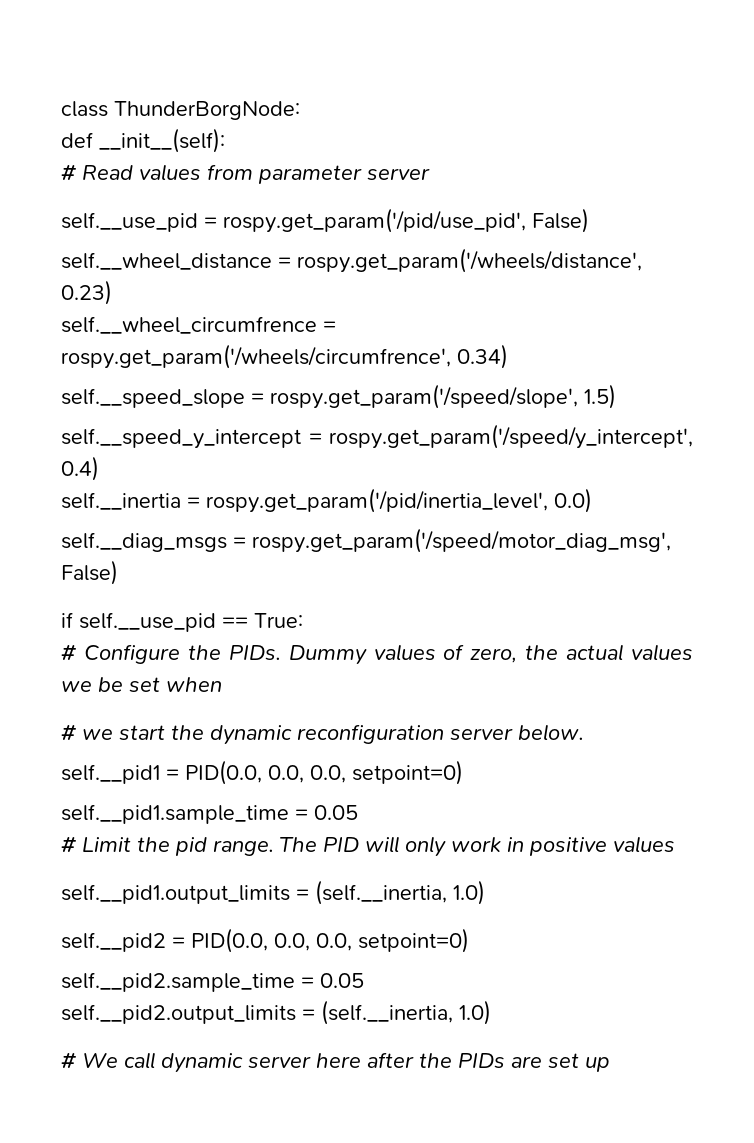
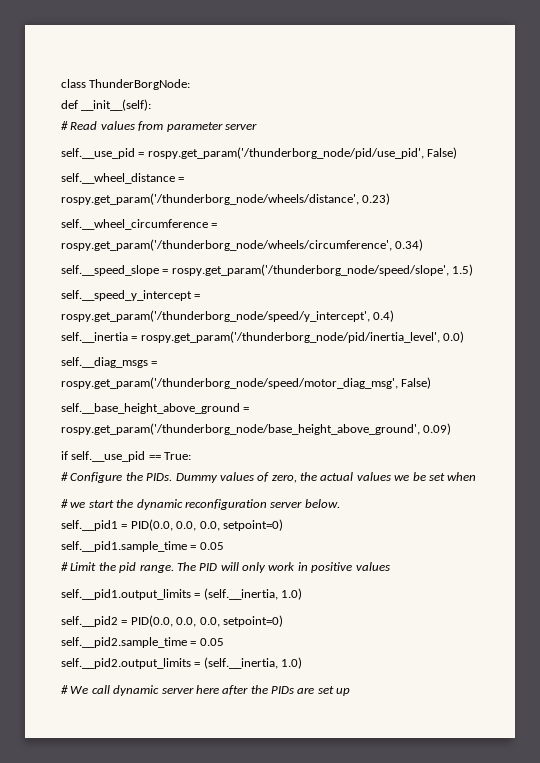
[223,208,526,233] rospy.get_param('/pid/use_pid', -> [147,147,424,159] rospy.get_param('/thunderborg_node/pid/use_pid',
[297,248,642,273] rospy.get_param('/wheels/distance', -> [61,193,359,205] rospy.get_param('/thunderborg_node/wheels/distance',
[61,316,336,334] [61,344,451,369] self.__wheel_circumfrence = rospy.get_param('/wheels/circumfrence', -> [61,219,218,230] [61,239,392,251] self.__wheel_circumference = rospy.get_param('/thunderborg_node/wheels/circumference',
[270,384,578,409] rospy.get_param('/speed/slope', -> [171,264,449,276] rospy.get_param('/thunderborg_node/speed/slope',
[329,424,693,449] rospy.get_param('/speed/y_intercept', -> [61,310,370,322] rospy.get_param('/thunderborg_node/speed/y_intercept',
[206,488,548,513] rospy.get_param('/pid/inertia_level', -> [140,331,440,343] rospy.get_param('/thunderborg_node/pid/inertia_level',
[252,528,671,553] [61,560,118,585] rospy.get_param('/speed/motor_diag_msg', False) -> [61,377,432,389] [61,403,250,414] [61,423,452,435] rospy.get_param('/thunderborg_node/speed/motor_diag_msg', False) // self.__base_height_above_ground = rospy.get_param('/thunderborg_node/base_height_above_ground', 0.09)

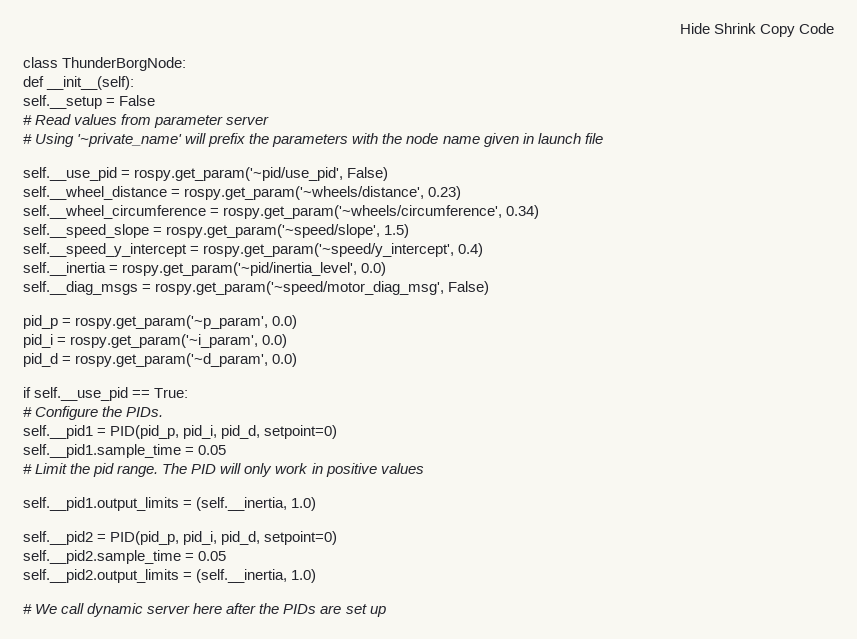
(61, 83) none -> [679,23,834,37] Hide Shrink Copy Code //
(152, 105) none -> [23,95,156,109] // self.__setup = False
(257, 126) none -> [23,133,603,147] // # Using '~private_name' will prefix the parameters with the node name given in launch file
[147,147,424,159] rospy.get_param('/thunderborg_node/pid/use_pid', -> [134,167,344,181] rospy.get_param('~pid/use_pid',
[61,193,359,205] rospy.get_param('/thunderborg_node/wheels/distance', -> [184,186,425,200] rospy.get_param('~wheels/distance',
[61,239,392,251] rospy.get_param('/thunderborg_node/wheels/circumference', -> [223,205,503,219] rospy.get_param('~wheels/circumference',
[171,264,449,276] rospy.get_param('/thunderborg_node/speed/slope', -> [166,224,381,238] rospy.get_param('~speed/slope',
[61,310,370,322] rospy.get_param('/thunderborg_node/speed/y_intercept', -> [203,243,455,257] rospy.get_param('~speed/y_intercept',
[140,331,440,343] rospy.get_param('/thunderborg_node/pid/inertia_level', -> [122,262,358,276] rospy.get_param('~pid/inertia_level',
[61,377,432,389] [61,403,250,414] [61,423,452,435] rospy.get_param('/thunderborg_node/speed/motor_diag_msg', False) // self.__base_height_above_ground = rospy.get_param('/thunderborg_node/base_height_above_ground', 0.09) -> [155,281,490,295] [23,315,298,329] [23,334,288,348] [23,353,298,367] rospy.get_param('~speed/motor_diag_msg', False) // pid_p = rospy.get_param('~p_param', 0.0) // pid_i = rospy.get_param('~i_param', 0.0) // pid_d = rospy.get_param('~d_param', 0.0)
[175,472,477,483] [61,499,340,510] Dummy values of zero, the actual values we be set when // # we start the dynamic reconfiguration server below. -> (164, 412) none
[130,519,220,531] PID(0.0, 0.0, 0.0, -> [110,425,261,439] PID(pid_p, pid_i, pid_d,
[130,615,220,627] PID(0.0, 0.0, 0.0, -> [110,531,261,545] PID(pid_p, pid_i, pid_d,

